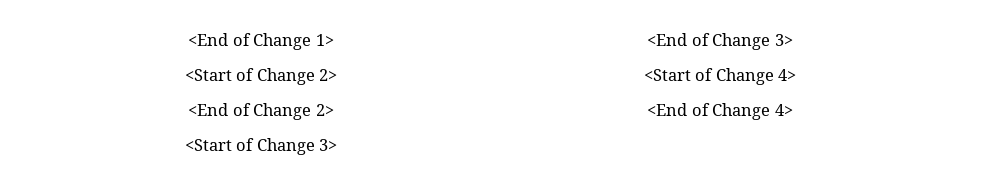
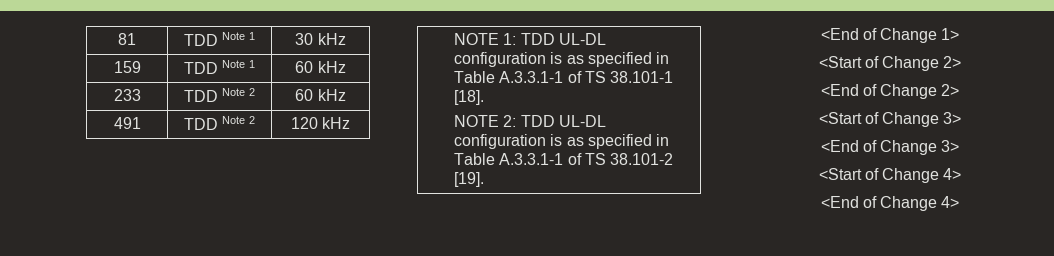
(188, 39) none -> [118,33,136,45] [183,32,256,46] [295,33,346,45] [113,61,141,73] [183,60,256,74] [295,61,346,73] [113,89,141,101] [183,88,256,102] [295,89,346,101] [113,117,141,129] [183,116,256,130] [290,117,351,129] [453,33,606,45] [453,52,670,67] [453,71,674,83] [453,90,484,105] [453,115,606,127] [453,134,670,149] [453,153,674,165] [453,172,484,187] 81 | TDD Note 1 | 30 kHz // 159 | TDD Note 1 | 60 kHz // 233 | TDD Note 2 | 60 kHz // 491 | TDD Note 2 | 120 kHz // NOTE 1: TDD UL-DL configuration is as specified in Table A.3.3.1-1 of TS 38.101-1 [18]. // NOTE 2: TDD UL-DL configuration is as specified in Table A.3.3.1-1 of TS 38.101-2 [19]. //

